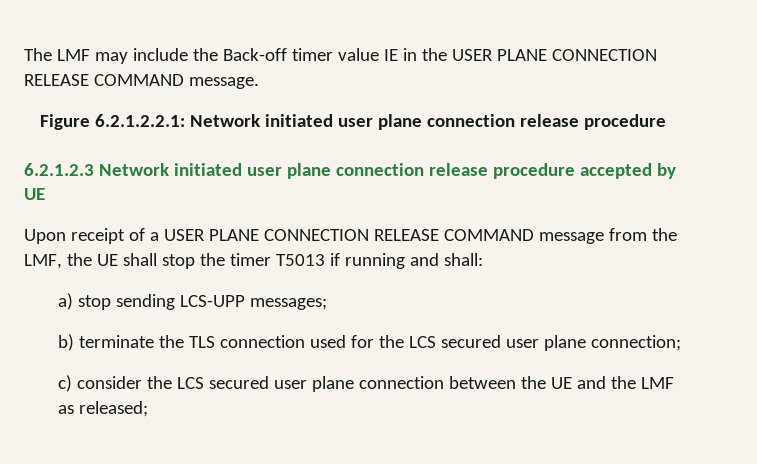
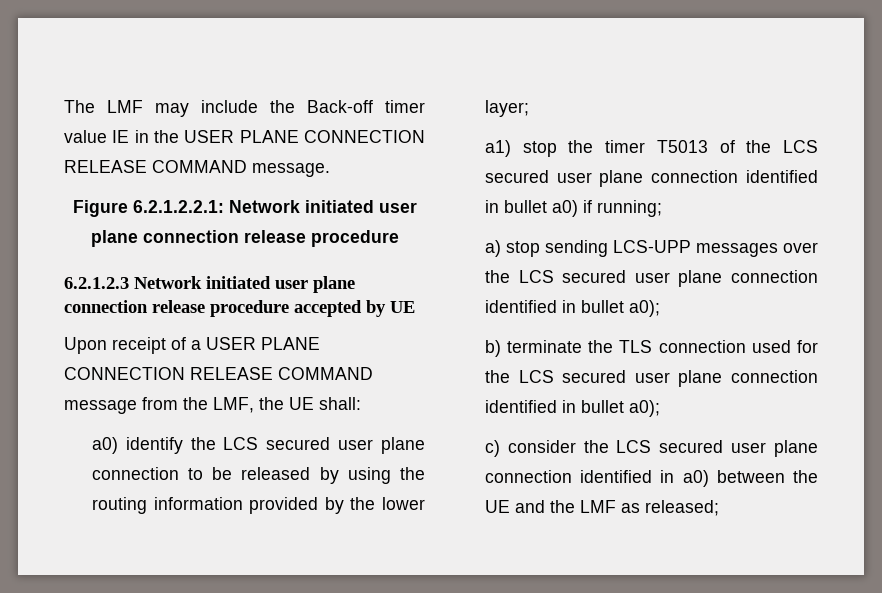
[122,253,483,269] [58,293,328,310] shall stop the timer T5013 if running and shall: // a) stop sending LCS-UPP messages; -> [319,397,361,410] [91,437,425,454] [91,467,425,484] [91,497,425,514] [484,100,529,117] [484,140,818,157] [484,170,818,187] [484,200,662,217] [484,240,818,257] [484,270,818,287] [484,300,660,317] shall: // a0) identify the LCS secured user plane connection to be released by using the routing information provided by the lower layer; // a1) stop the timer T5013 of the LCS secured user plane connection identified in bullet a0) if running; // a) stop sending LCS-UPP messages over the LCS secured user plane connection identified in bullet a0);
[591,335,682,351] connection; -> [731,370,818,383] [484,400,660,417] connection identified in bullet a0);
(445, 382) none -> [580,470,709,487] identified in a0)

